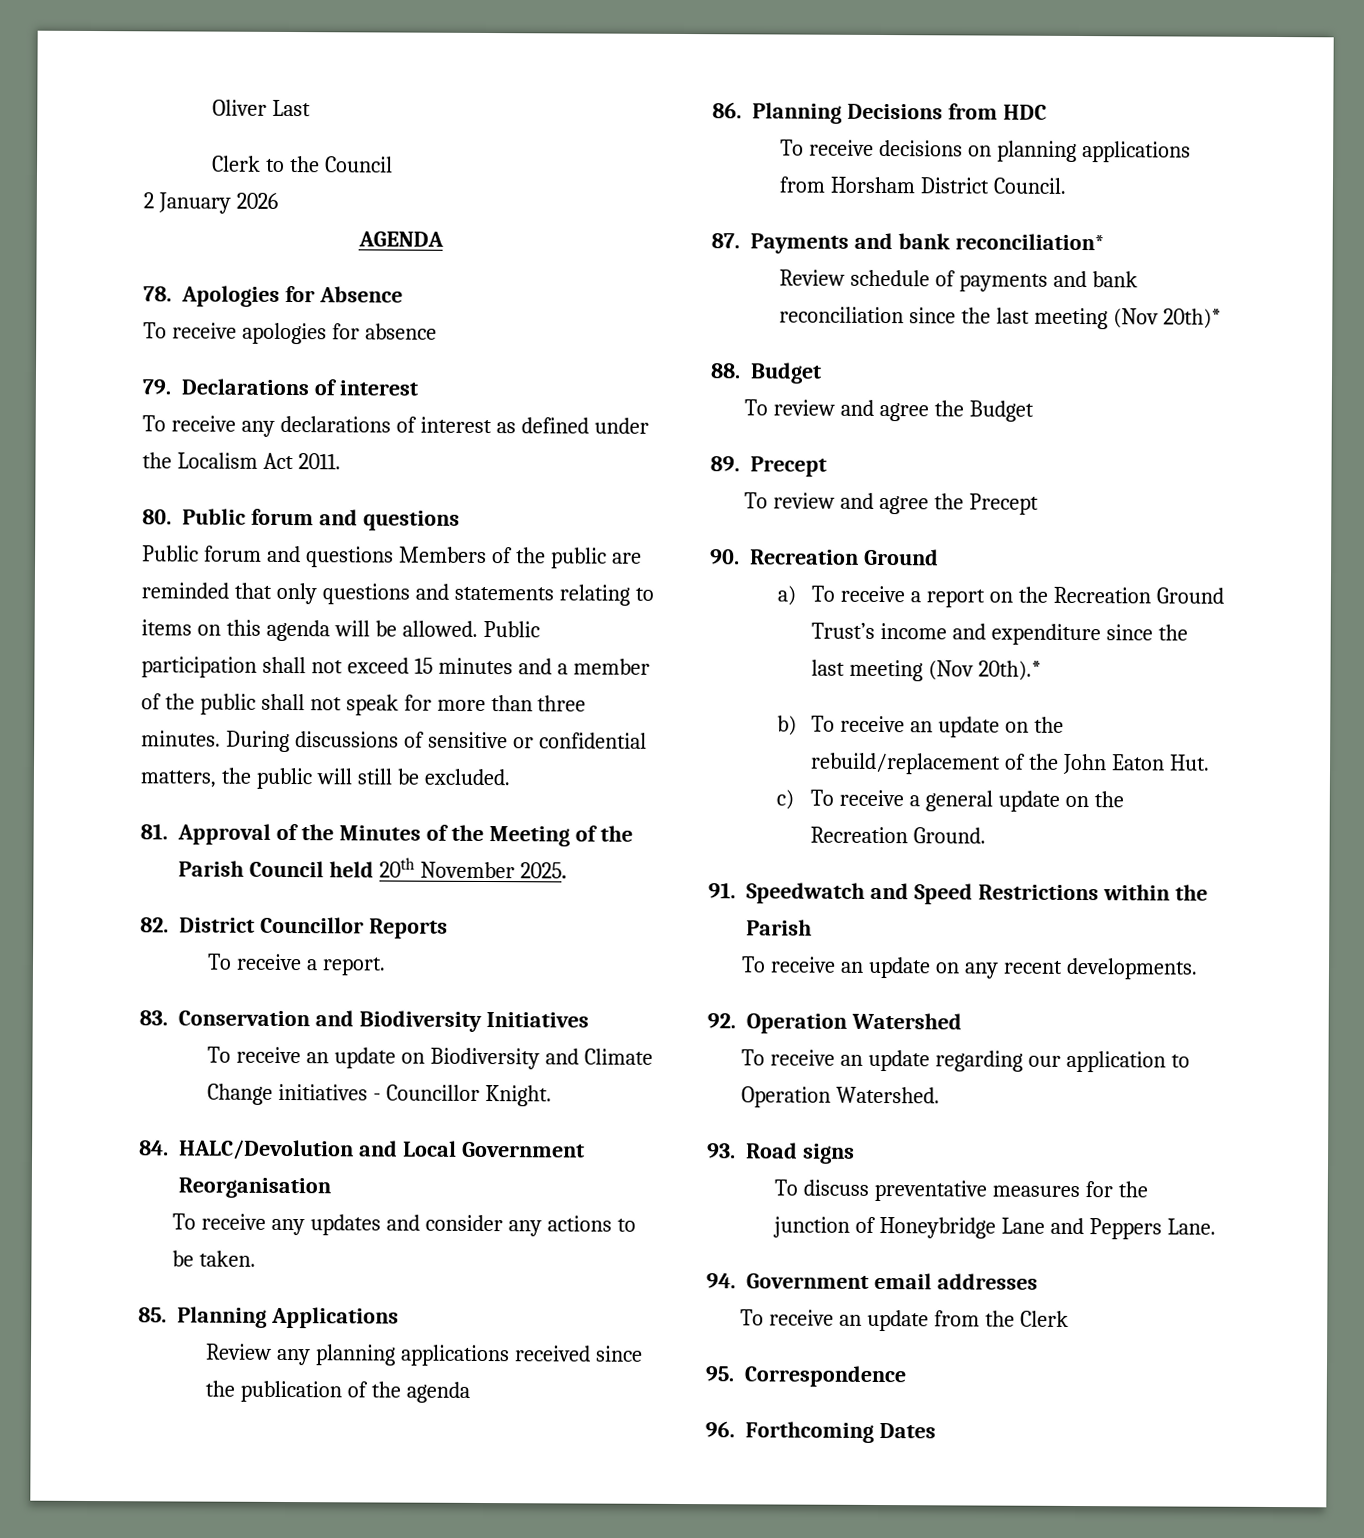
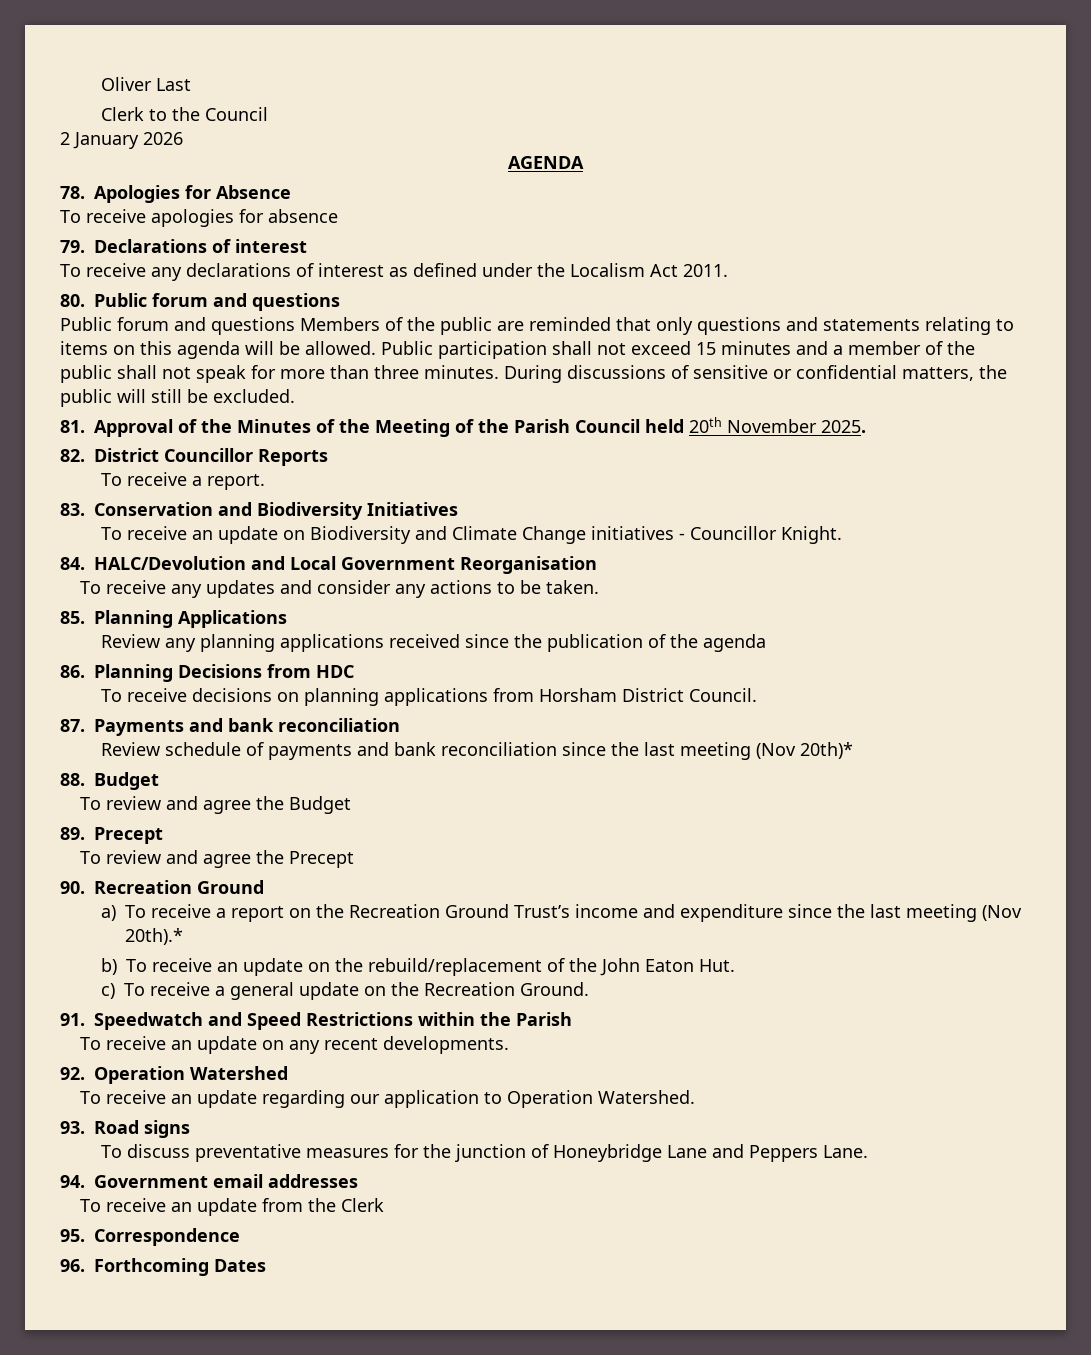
[954,233,1105,251] reconciliation* -> [278,718,400,732] reconciliation

